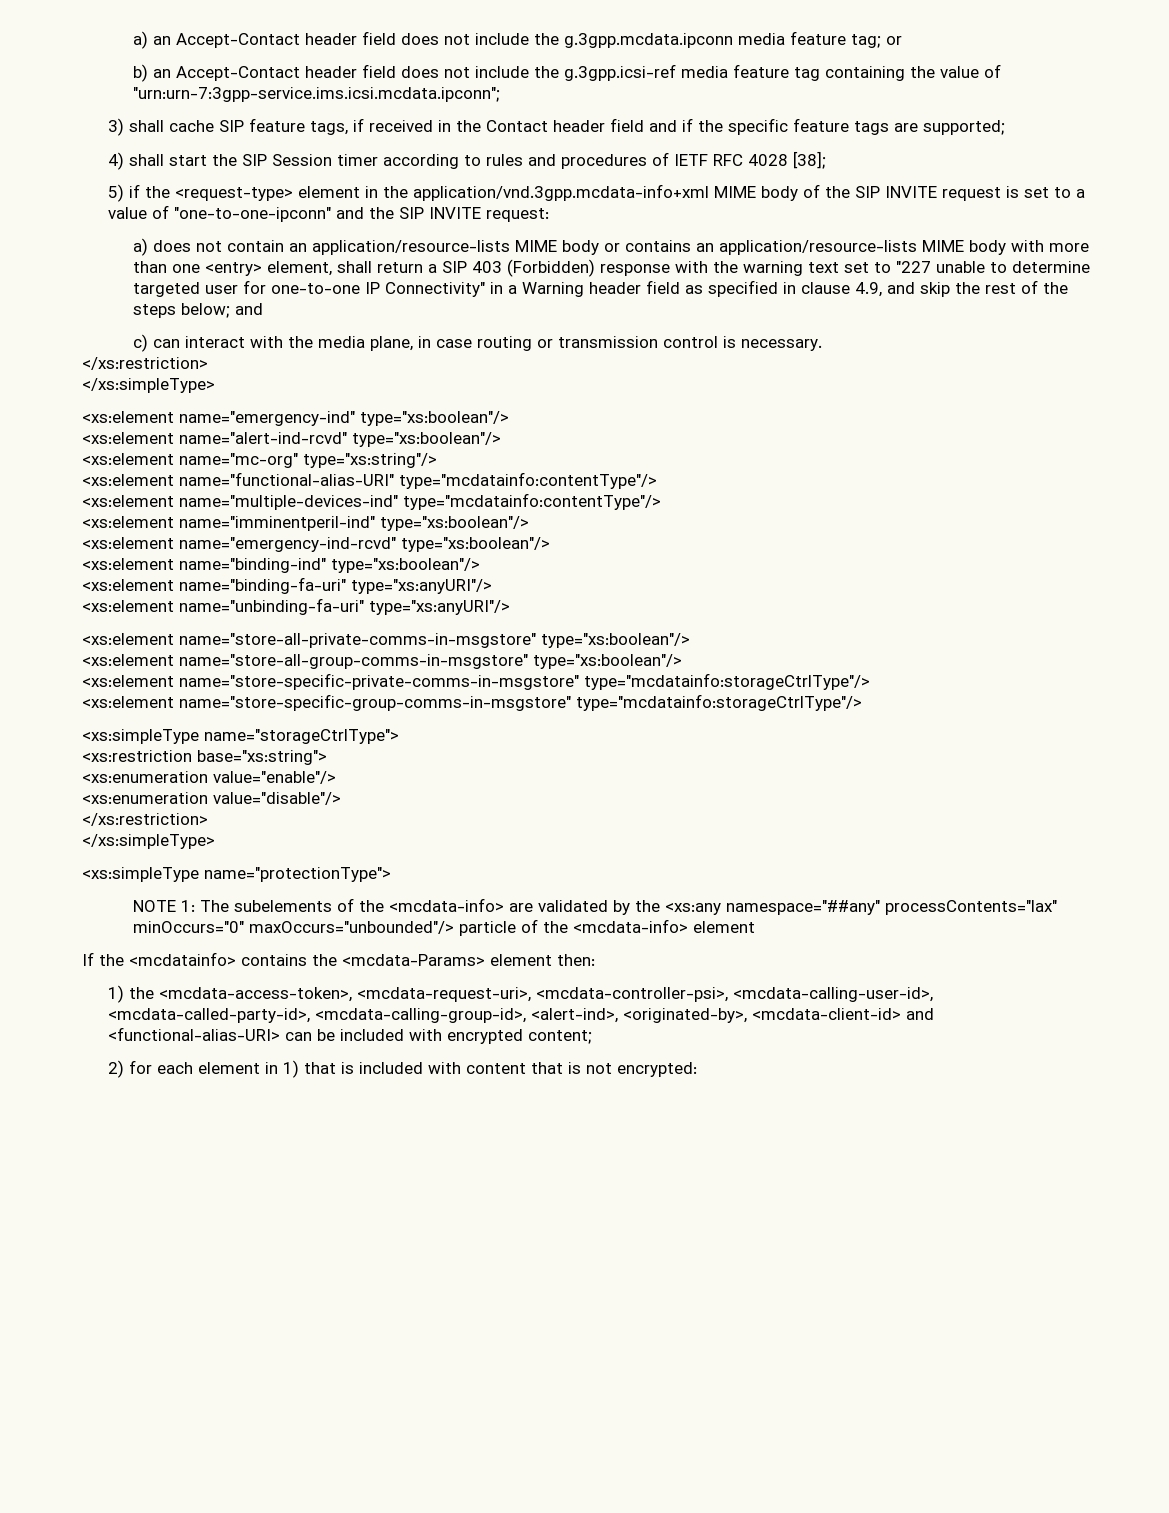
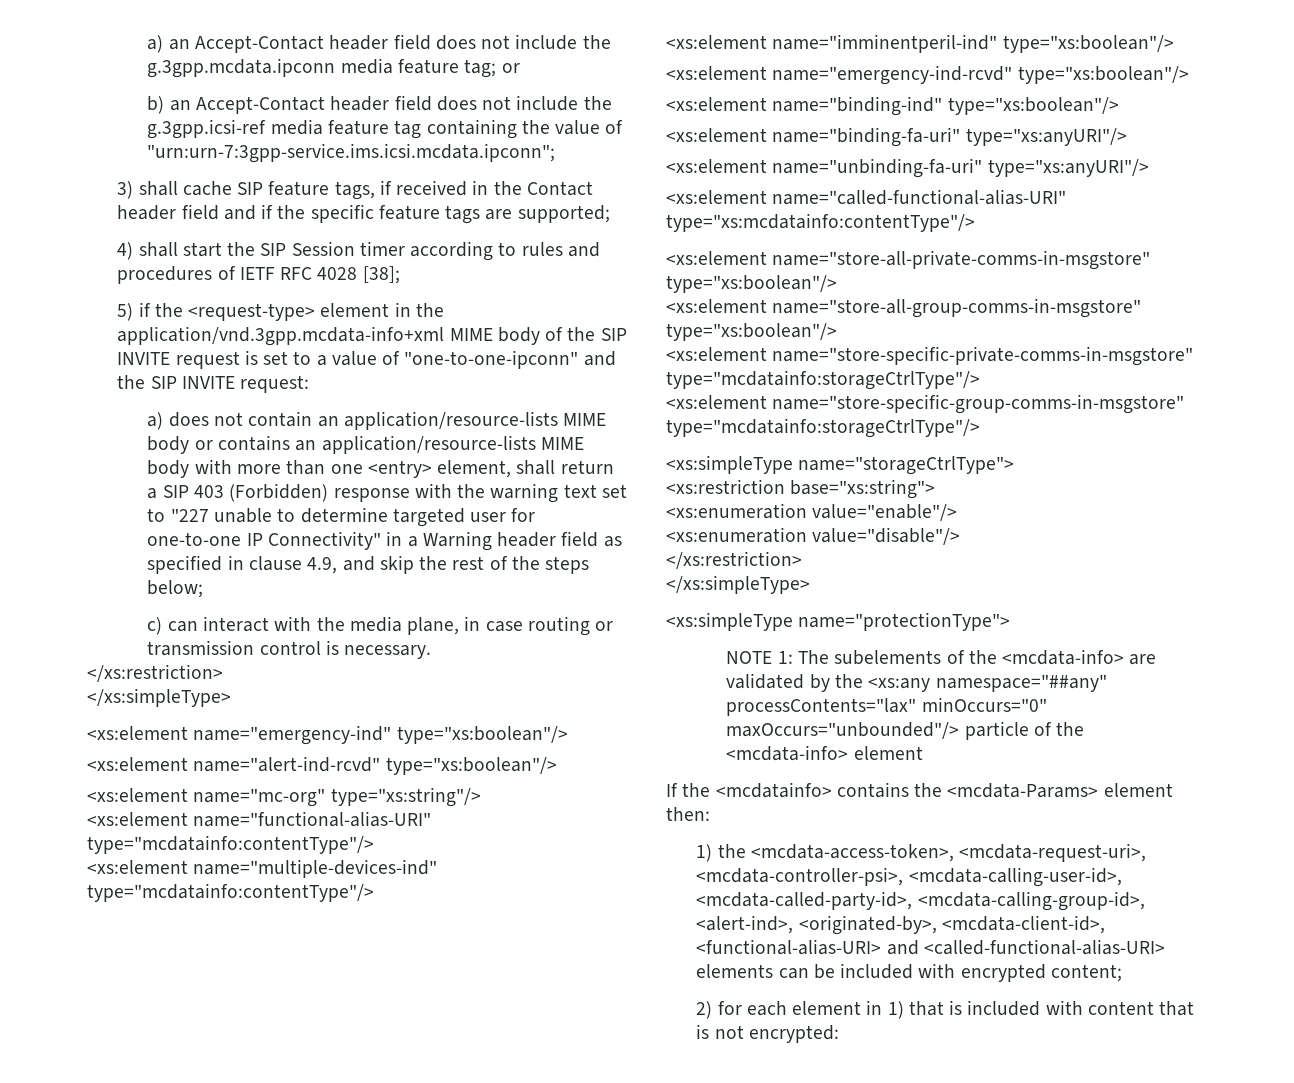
[235,303,264,315] and -> (204, 589) none
(510, 607) none -> [666,189,1067,205] [666,213,975,232] // <xs:element name="called-functional-alias-URI" type="xs:mcdatainfo:contentType"/>
[751,1008,934,1020] [107,1027,280,1041] <mcdata-client-id> and <functional-alias-URI> -> [941,915,1105,934] [696,939,1165,955] [696,964,774,978] <mcdata-client-id>, <functional-alias-URI> and <called-functional-alias-URI> elements

